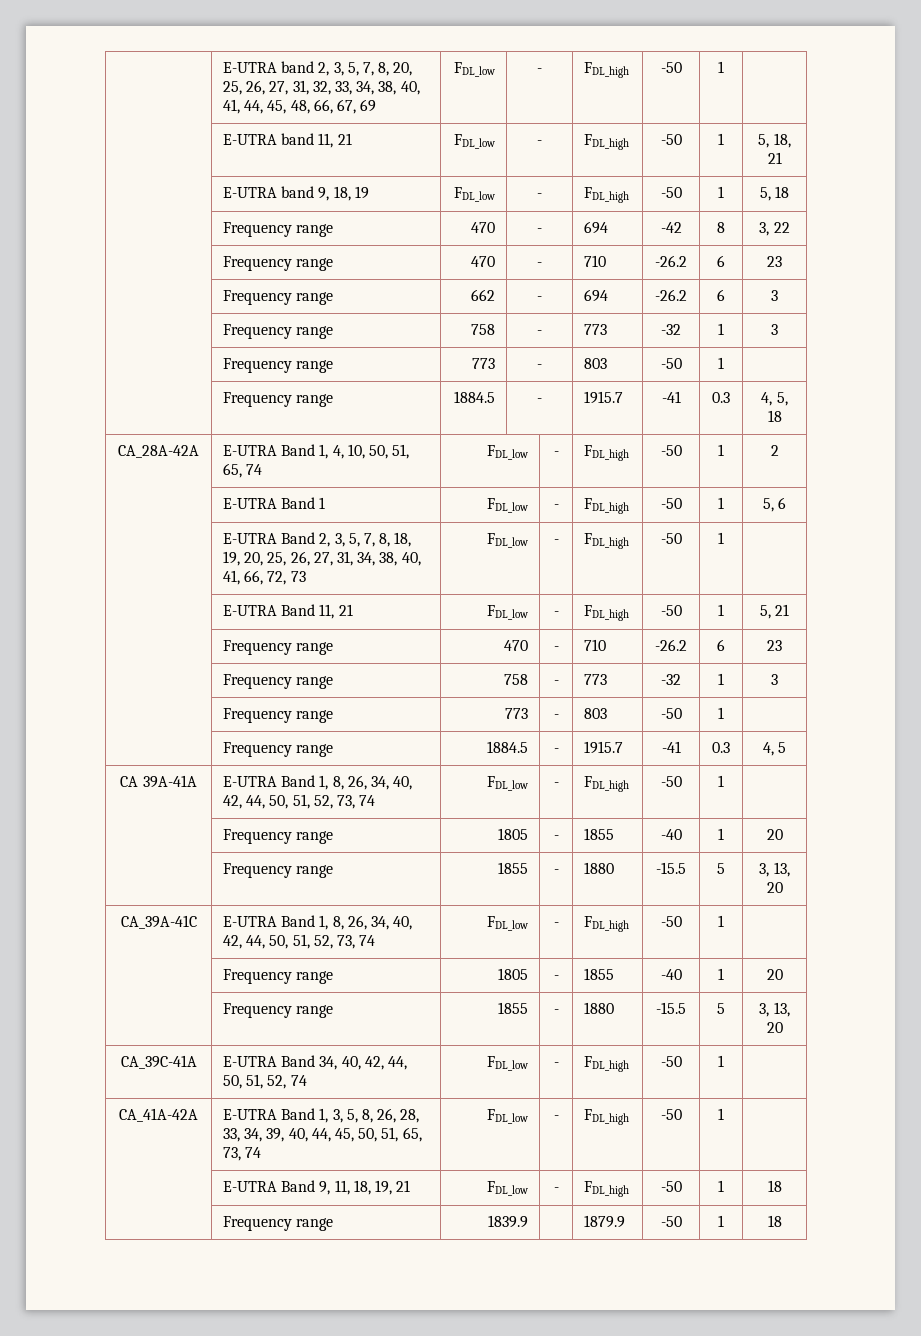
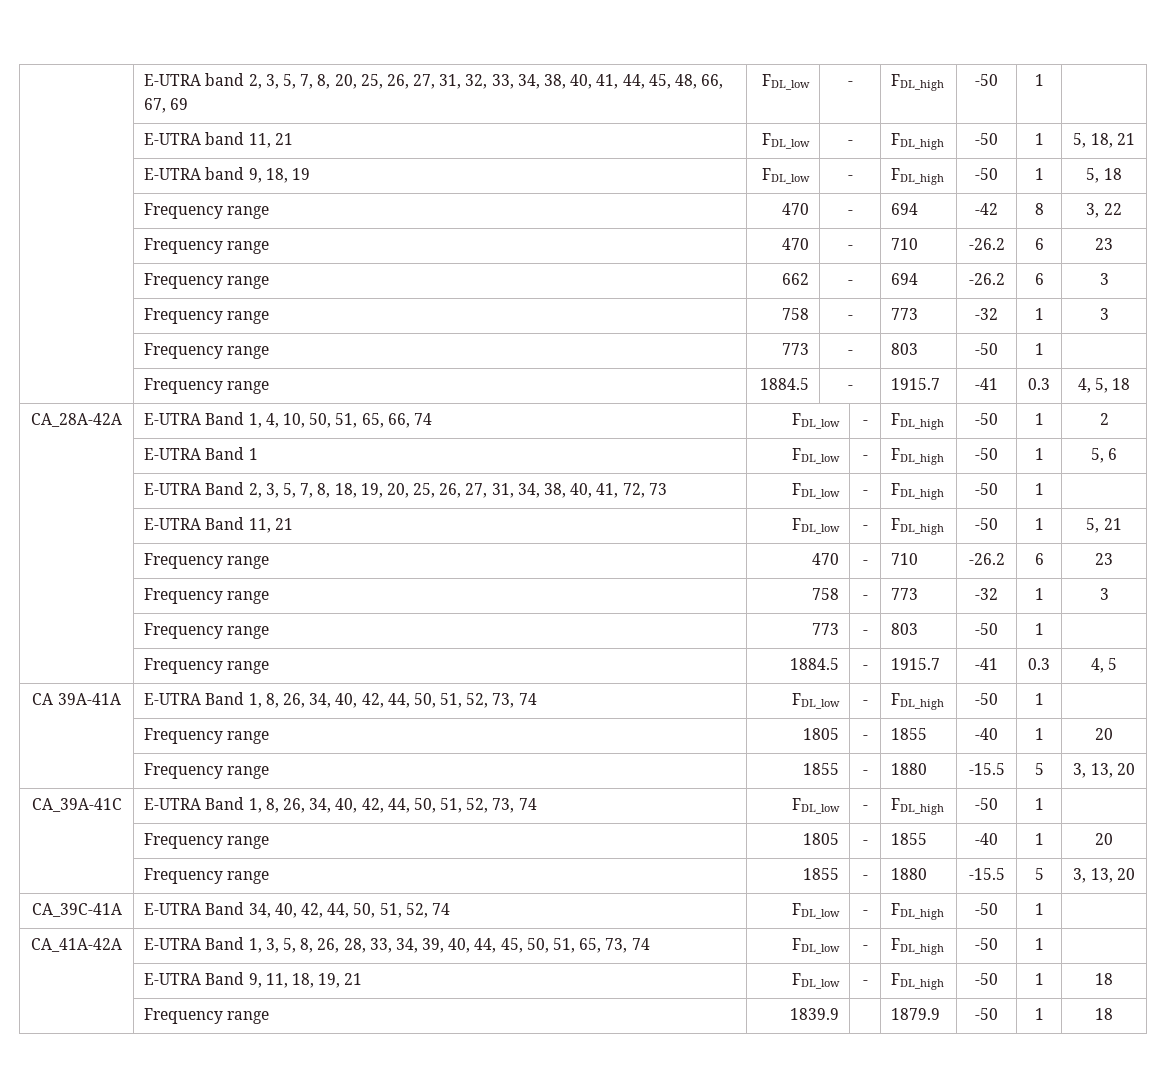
(243, 470) none -> [387,413,410,428] 66,
[244,570,264,585] 66, -> (619, 490) none

